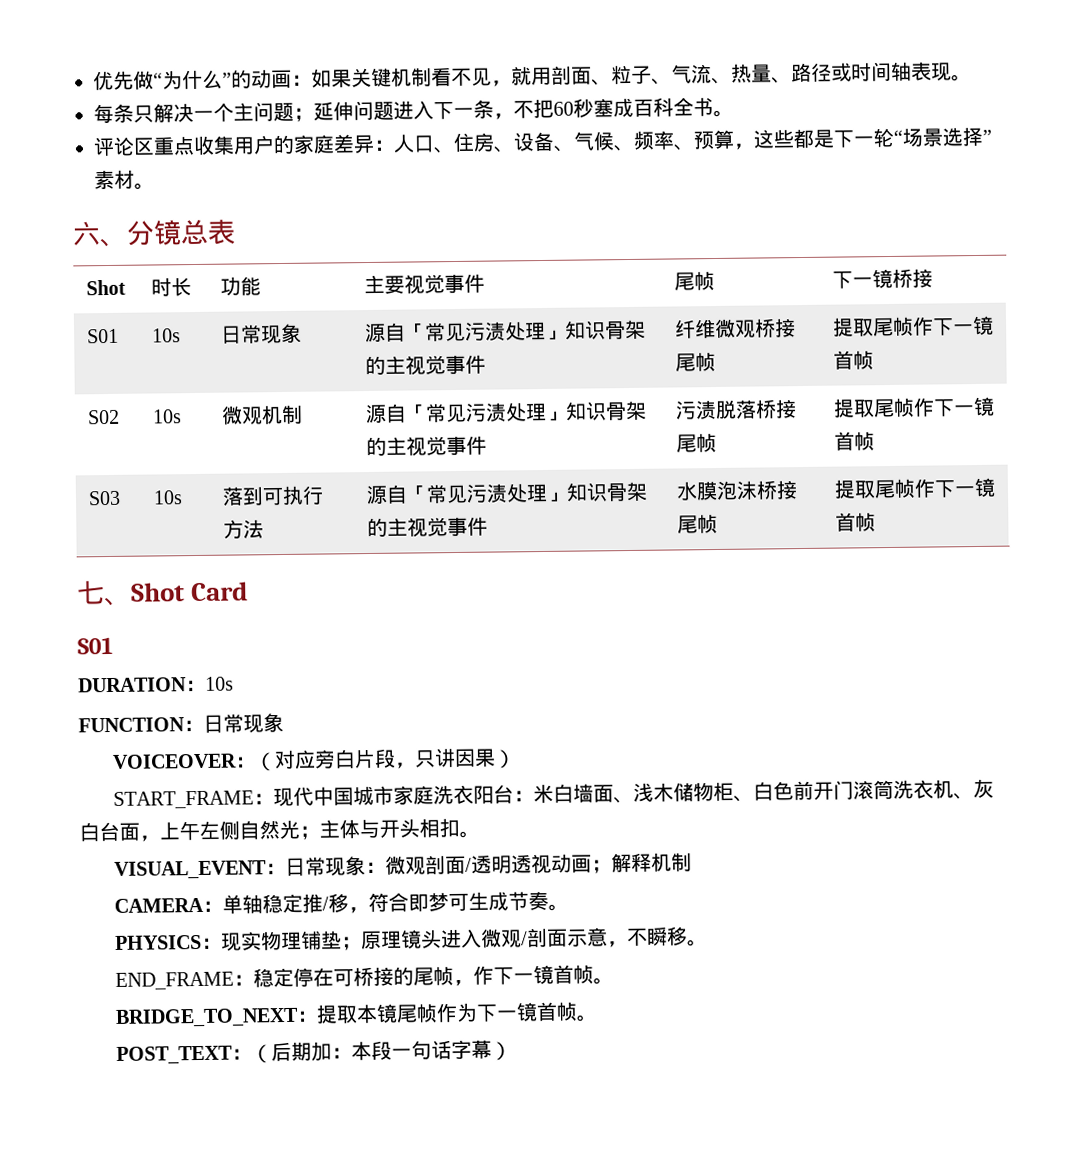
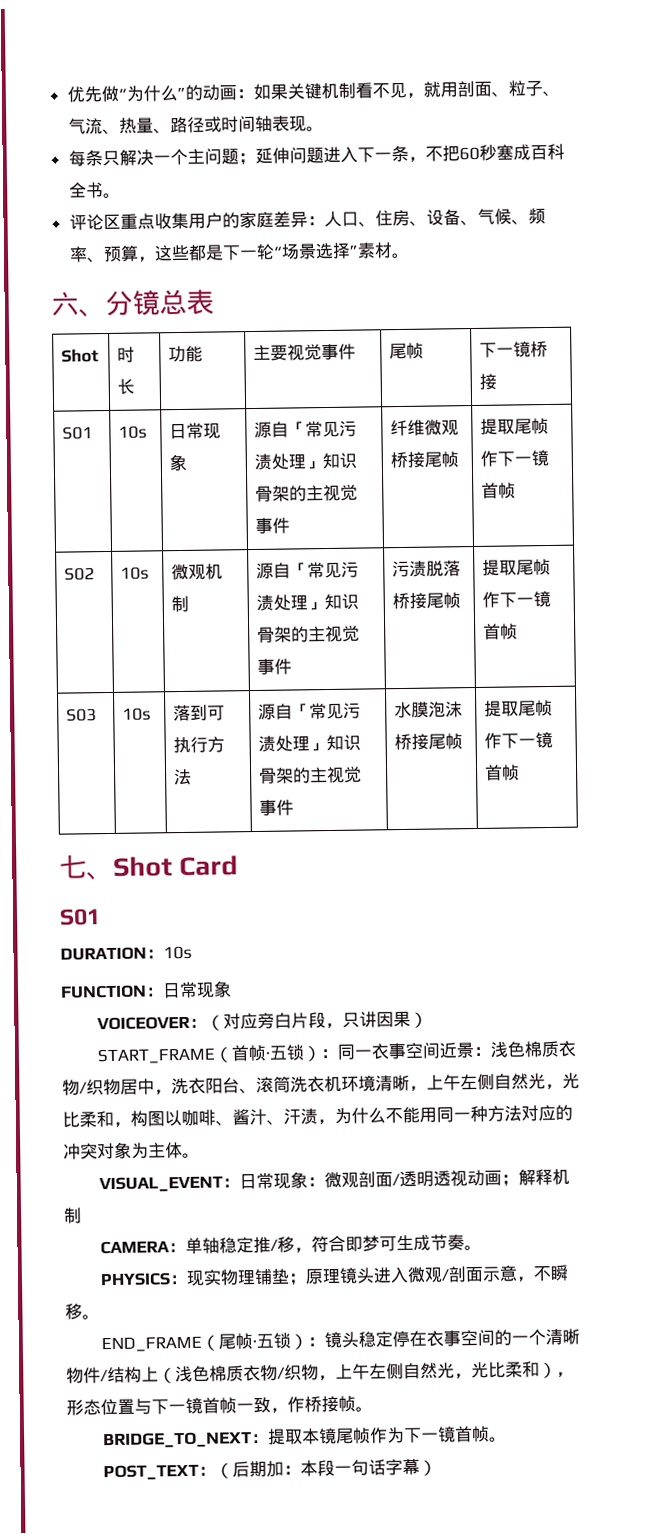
[252,778,994,808] [79,817,460,842] ：现代中国城市家庭洗衣阳台：米白墙面、浅木储物柜、白色前开门滚筒洗衣机、灰白台面，上午左侧自然光；主体与开头相扣 -> [213,1040,576,1063] [62,1072,580,1096] [62,1104,573,1128] [63,1141,183,1160] （首帧·五锁）：同一衣事空间近景：浅色棉质衣物/织物居中，洗衣阳台、滚筒洗衣机环境清晰，上午左侧自然光，光比柔和，构图以咖啡、酱汁、汗渍，为什么不能用同一种方法对应的冲突对象为主体
[232,964,574,988] ：稳定停在可桥接的尾帧，作下一镜首 -> [200,1328,580,1351] [66,1361,574,1384] [66,1395,339,1416] （尾帧·五锁）：镜头稳定停在衣事空间的一个清晰物件/结构上（浅色棉质衣物/织物，上午左侧自然光，光比柔和），形态位置与下一镜首帧一致，作桥接

